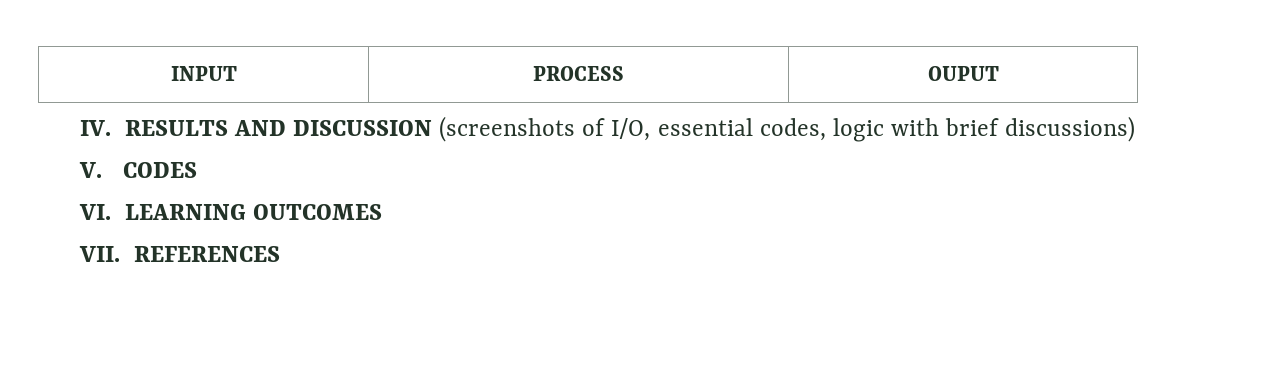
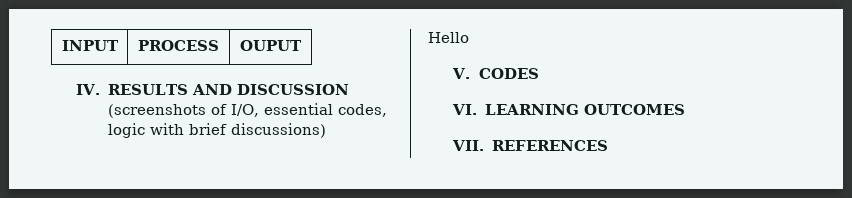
(1136, 129) none -> [428,32,469,43] // Hello

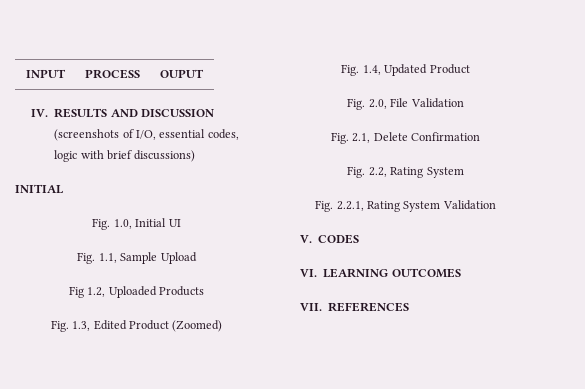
[428,32,469,43] Hello -> [15,184,63,194] [92,218,181,230] [77,252,197,264] [68,286,205,298] [50,320,223,332] [341,64,470,76] [347,98,464,110] [330,132,481,144] [347,166,464,178] [315,200,496,212] INITIAL // Fig. 1.0, Initial UI // Fig. 1.1, Sample Upload // Fig 1.2, Uploaded Products // Fig. 1.3, Edited Product (Zoomed) // Fig. 1.4, Updated Product // Fig. 2.0, File Validation // Fig. 2.1, Delete Confirmation // Fig. 2.2, Rating System // Fig. 2.2.1, Rating System Validation

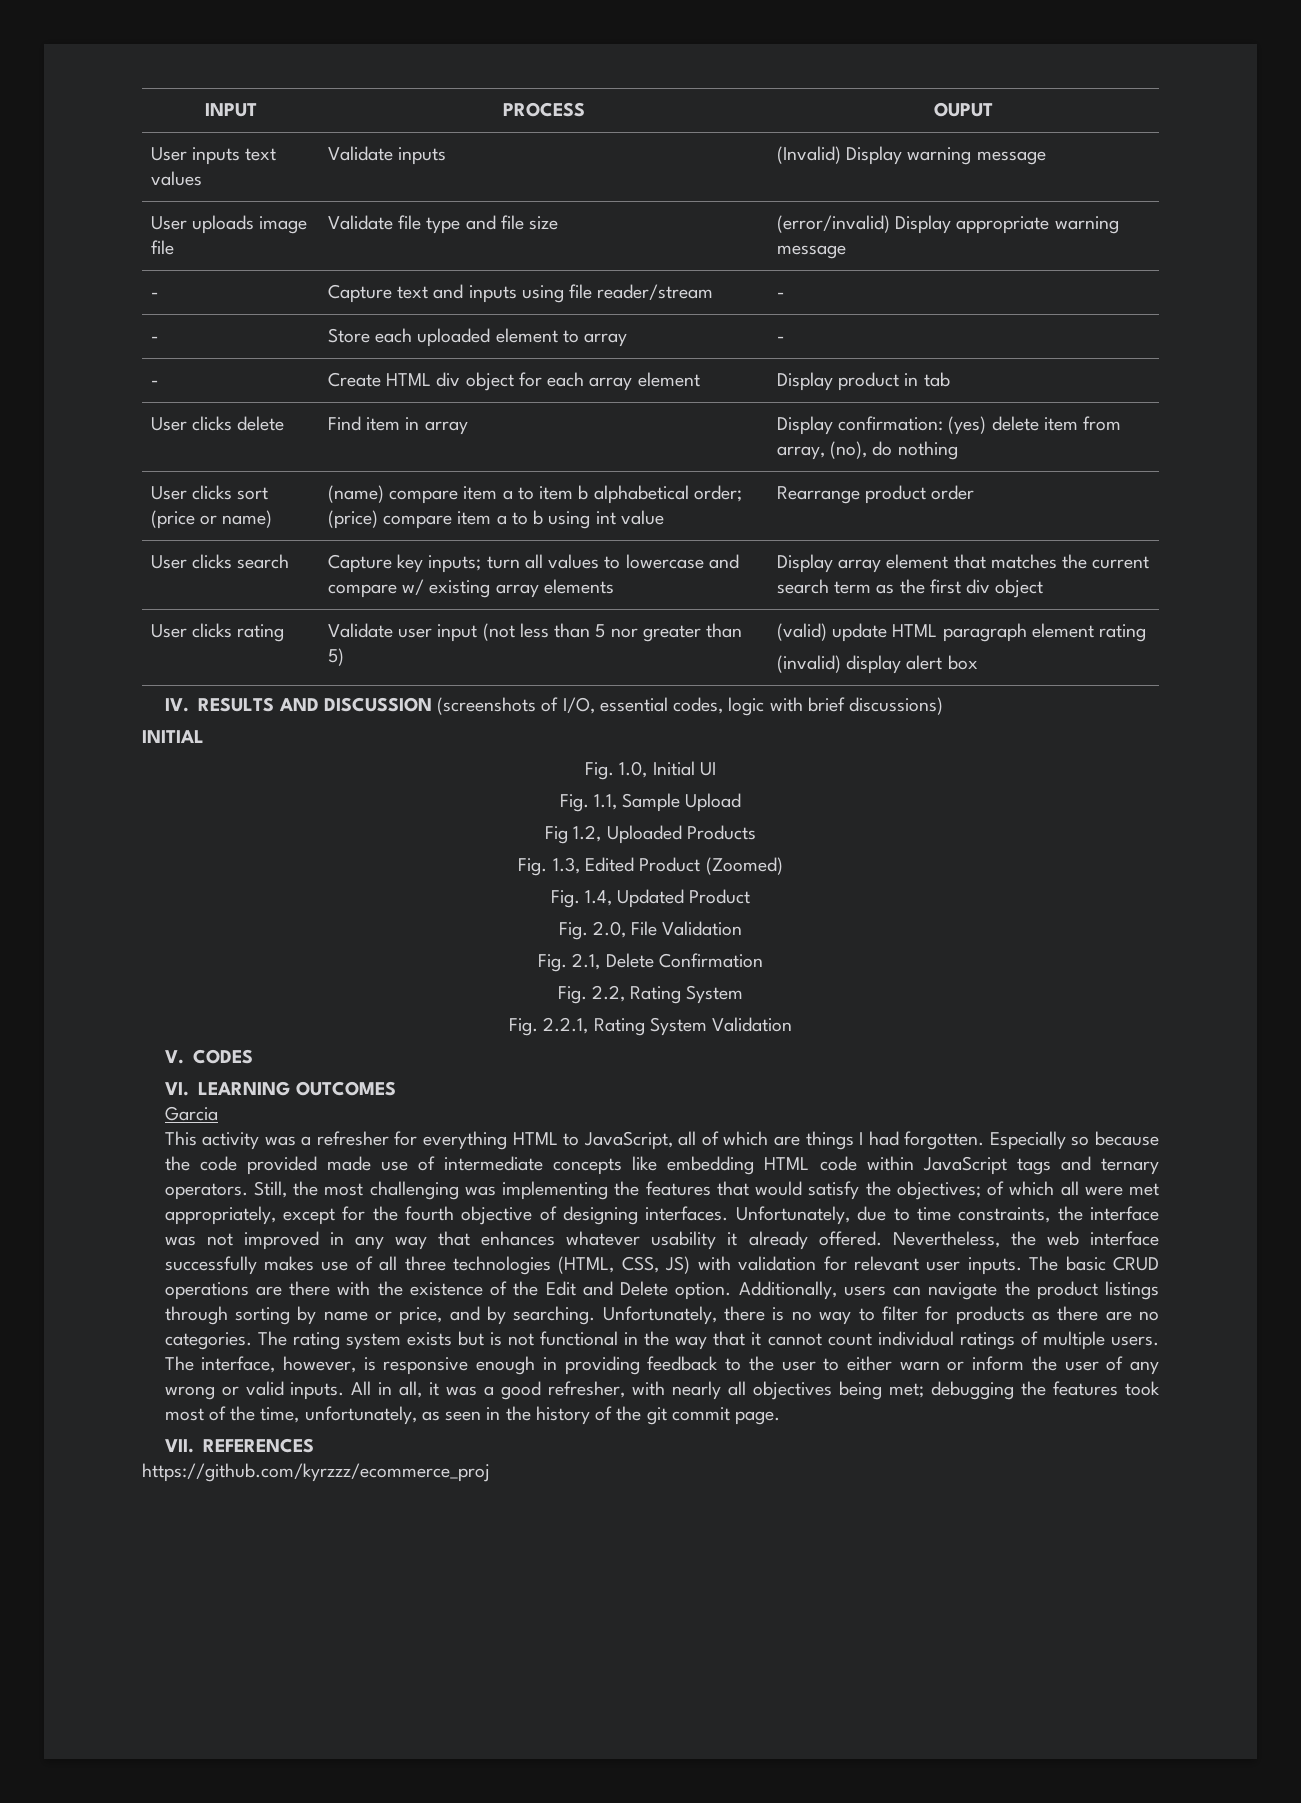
(204, 73) none -> [150,147,277,165] [150,171,202,186] [327,146,447,165] [776,146,1046,165] [150,215,308,234] [150,240,174,255] [327,215,559,234] [776,215,1119,234] [776,245,846,259] [150,292,159,298] [327,284,714,303] [776,292,785,298] [150,336,159,342] [327,328,628,347] [776,336,785,342] [150,380,159,386] [327,372,700,391] [776,372,950,391] [150,416,285,431] [327,416,468,435] [776,416,1122,435] [776,441,958,460] [150,485,269,500] [150,510,273,529] [327,485,742,504] [327,510,664,529] [776,485,975,504] [150,554,290,569] [327,554,739,573] [327,579,614,598] [776,554,1150,573] [776,579,1044,598] [150,623,285,642] [327,623,743,642] [327,648,344,666] [776,623,1147,642] [776,655,978,674] // User inputs text values | Validate inputs | (Invalid) Display warning message // User uploads image file | Validate file type and file size | (error/invalid) Display appropriate warning message // - | Capture text and inputs using file reader/stream | - // - | Store each uploaded element to array | - // - | Create HTML div object for each array element | Display product in tab // User clicks delete | Find item in array | Display confirmation: (yes) delete item from array, (no), do nothing // User clicks sort (price or name) | (name) compare item a to item b alphabetical order; (price) compare item a to b using int value | Rearrange product order // User clicks search | Capture key inputs; turn all values to lowercase and compare w/ existing array elements | Display array element that matches the current search term as the first div object // User clicks rating | Validate user input (not less than 5 nor greater than 5) | (valid) update HTML paragraph element rating // (invalid) display alert box
(461, 273) none -> [164,1106,218,1121] [164,1131,1159,1150] [164,1156,1159,1175] [164,1181,1159,1200] [164,1206,1159,1225] [164,1231,1159,1250] [164,1256,1160,1275] [164,1281,1159,1300] [164,1306,1160,1325] [164,1331,1159,1350] [164,1356,1159,1375] [164,1381,1160,1400] [164,1406,781,1425] // Garcia // This activity was a refresher for everything HTML to JavaScript, all of which are things I had forgotten. Especially so because the code provided made use of intermediate concepts like embedding HTML code within JavaScript tags and ternary operators. Still, the most challenging was implementing the features that would satisfy the objectives; of which all were met appropriately, except for the fourth objective of designing interfaces. Unfortunately, due to time constraints, the interface was not improved in any way that enhances whatever usability it already offered. Nevertheless, the web interface successfully makes use of all three technologies (HTML, CSS, JS) with validation for relevant user inputs. The basic CRUD operations are there with the existence of the Edit and Delete option. Additionally, users can navigate the product listings through sorting by name or price, and by searching. Unfortunately, there is no way to filter for products as there are no categories. The rating system exists but is not functional in the way that it cannot count individual ratings of multiple users. The interface, however, is responsive enough in providing feedback to the user to either warn or inform the user of any wrong or valid inputs. All in all, it was a good refresher, with nearly all objectives being met; debugging the features took most of the time, unfortunately, as seen in the history of the git commit page.
(410, 307) none -> [142,1463,490,1482] // https://github.com/kyrzzz/ecommerce_proj

